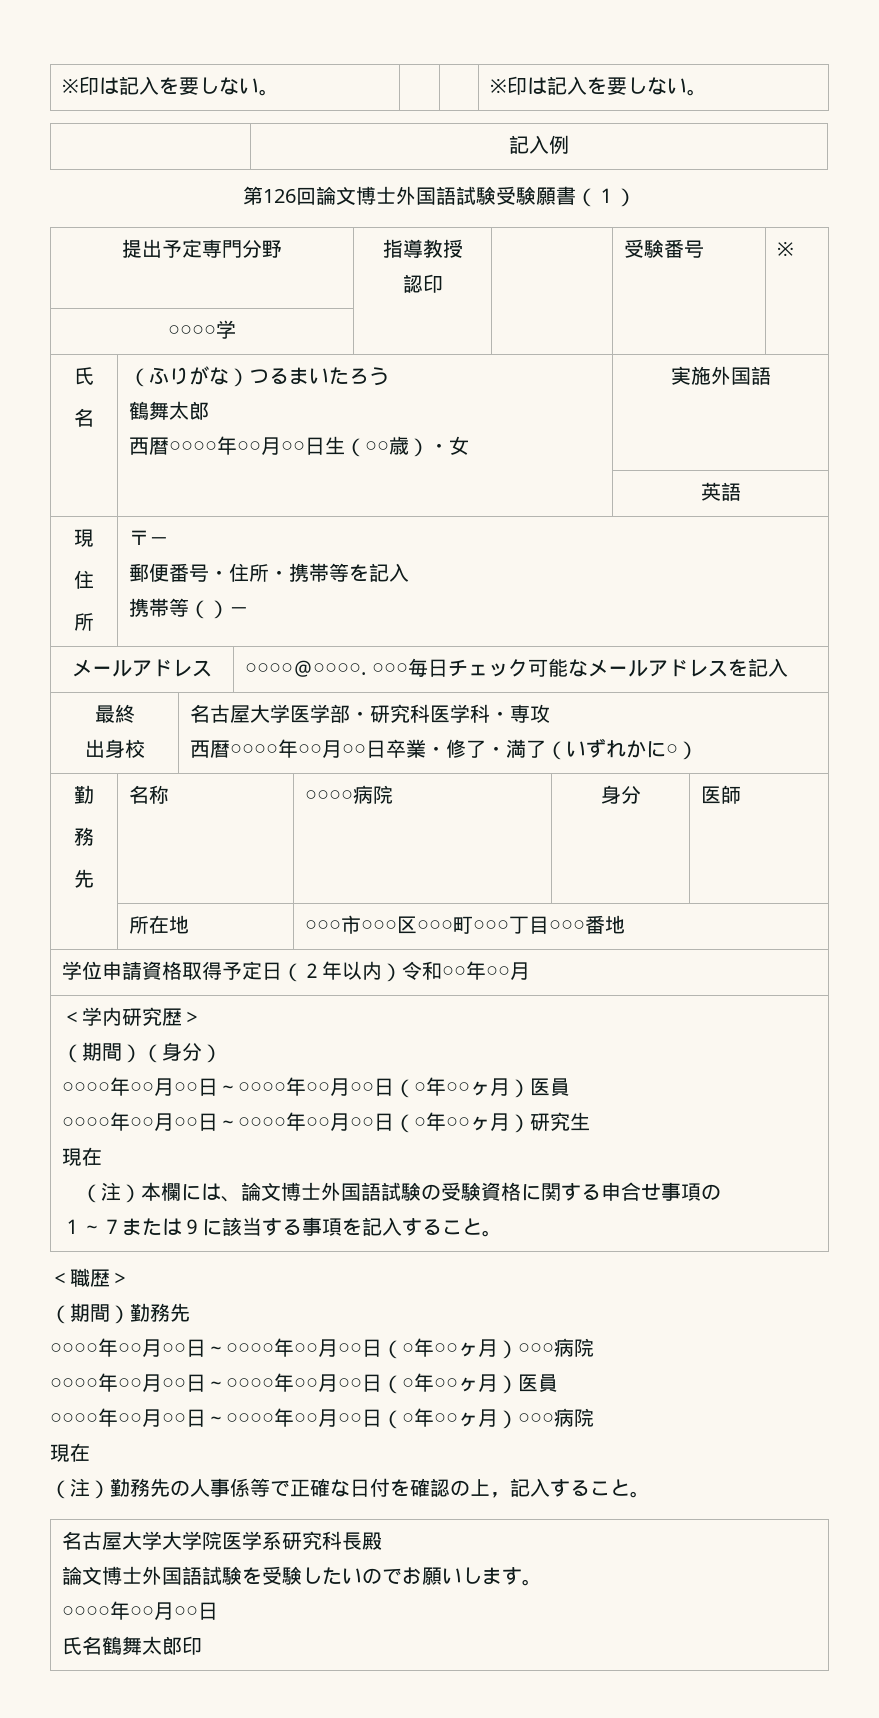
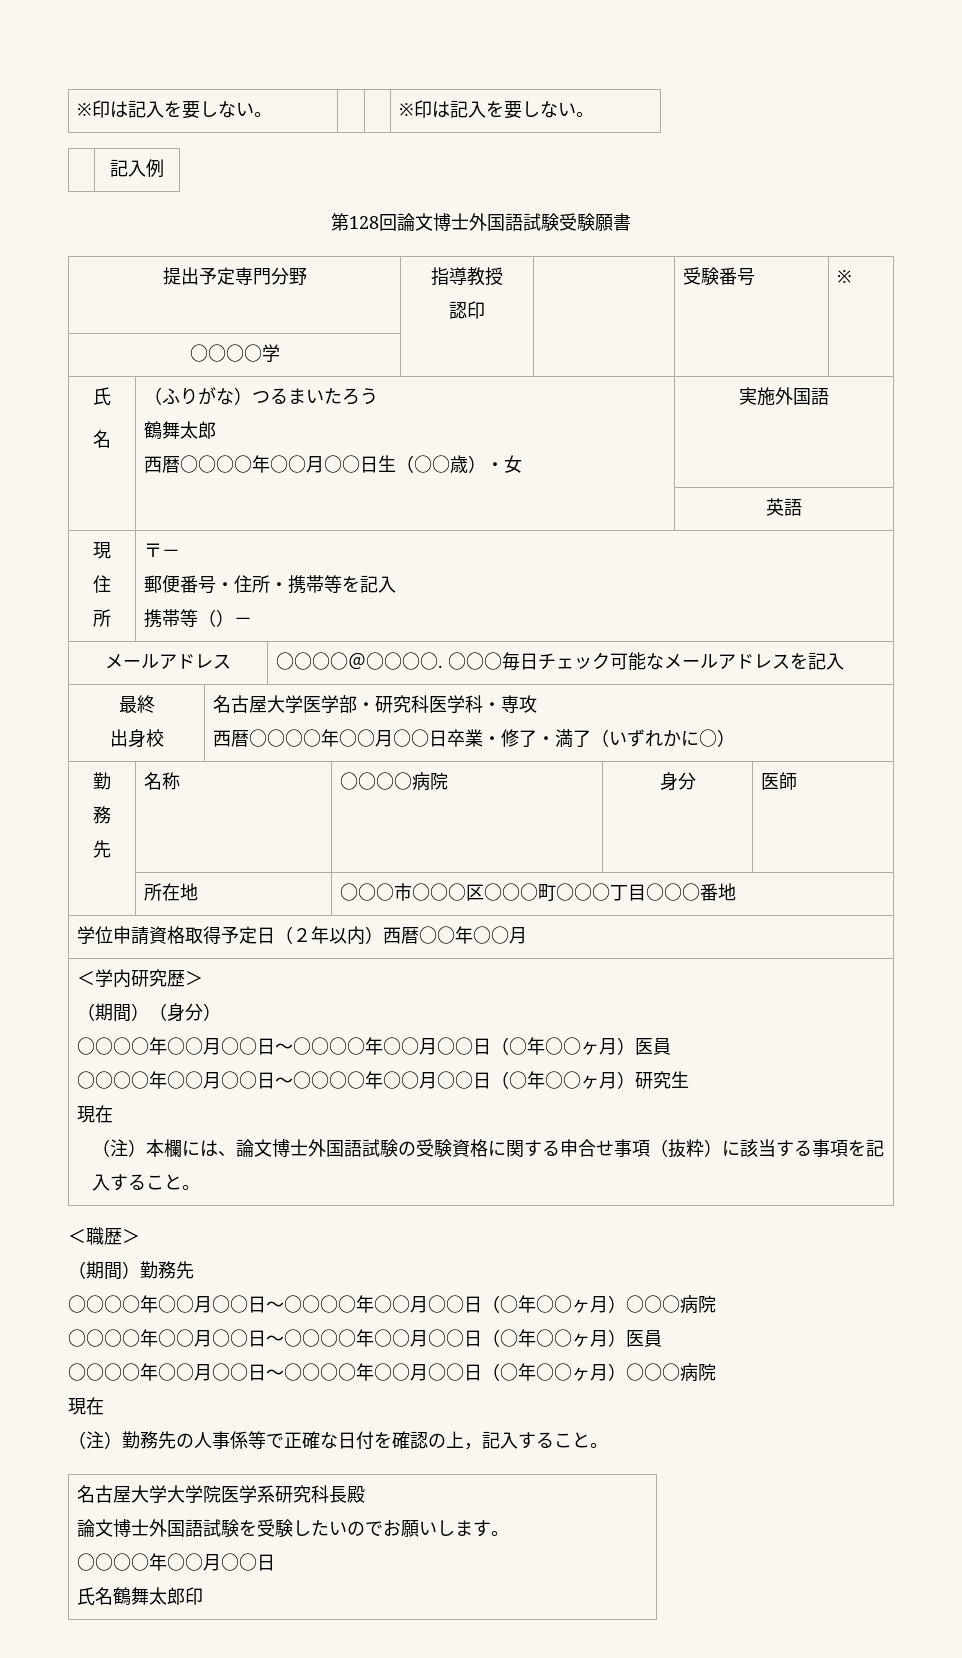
[263,189,296,203] 126 -> [349,216,379,229] 128
[576,188,636,207] （１） -> (631, 222) none
[402,961,443,980] 令和 -> [382,927,419,944] 西暦
[701,1184,722,1200] [62,1218,203,1236] の // １～７または９ -> [650,1139,723,1158] （抜粋）

